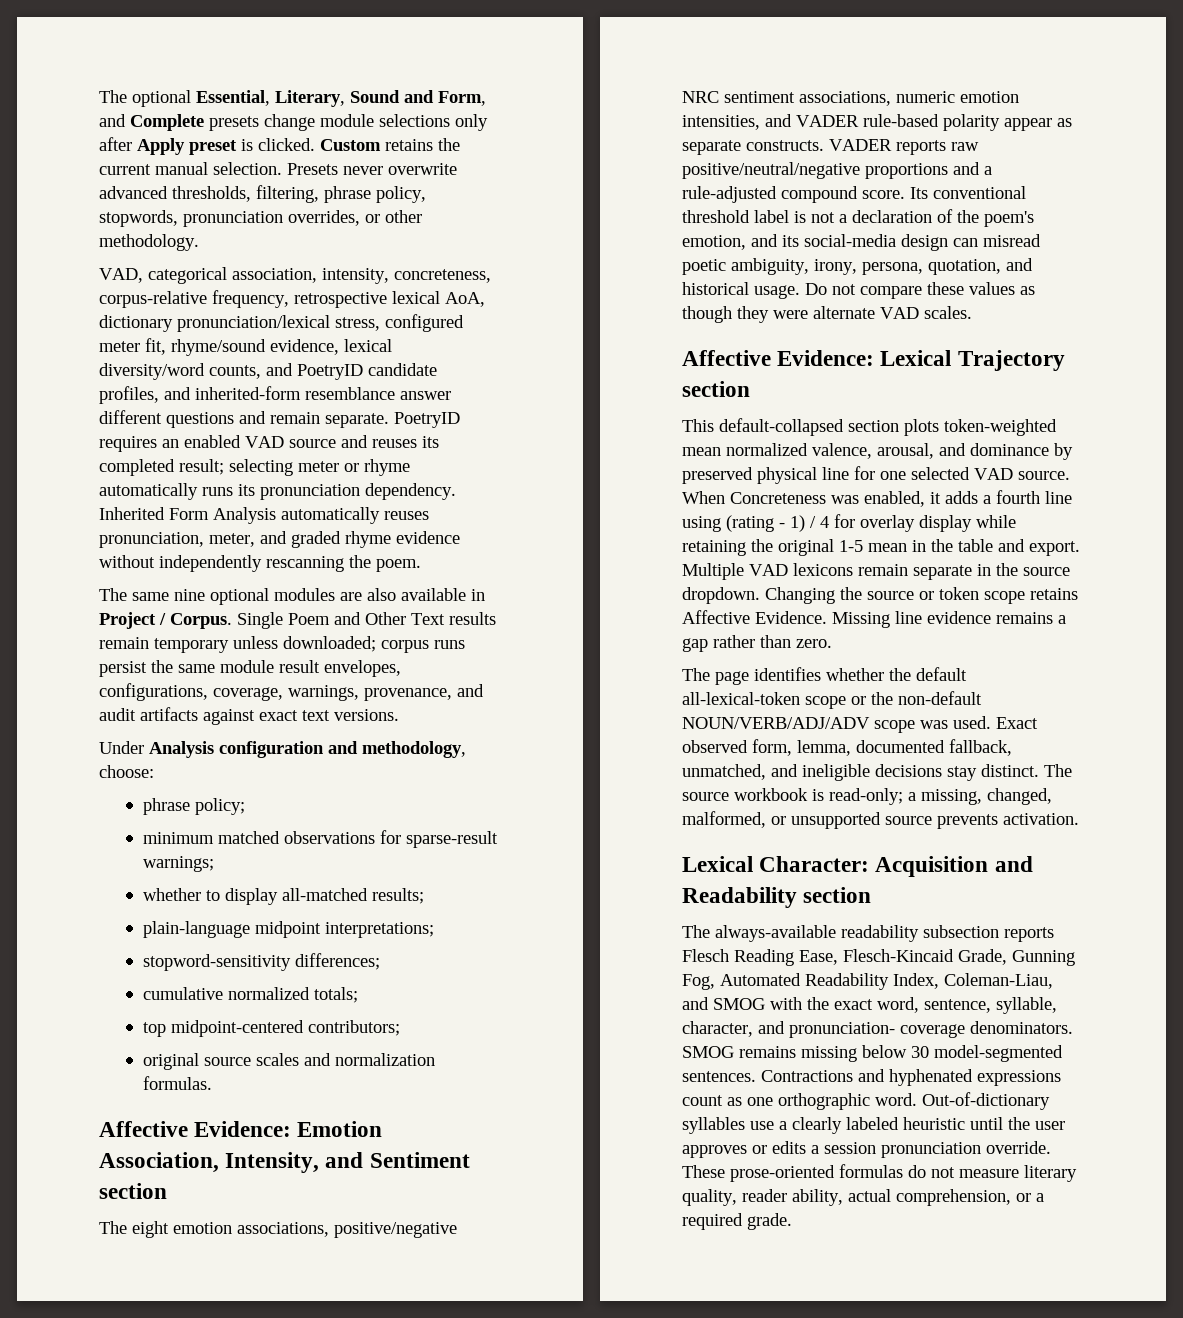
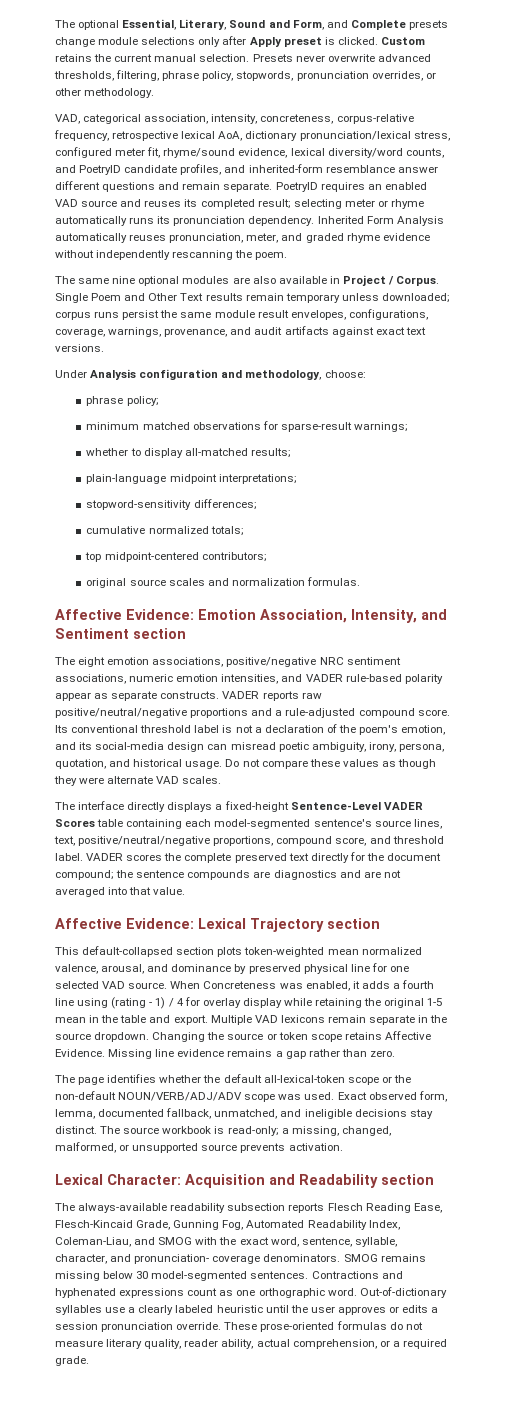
(972, 312) none -> [55,801,423,812] [55,819,442,829] [54,836,444,846] [55,852,442,863] [55,870,401,880] [55,887,186,897] // The interface directly displays a fixed-height Sentence-Level VADER Scores table containing each model-segmented sentence's source lines, text, positive/neutral/negative proportions, compound score, and threshold label. VADER scores the complete preserved text directly for the document compound; the sentence compounds are diagnostics and are not averaged into that value.

